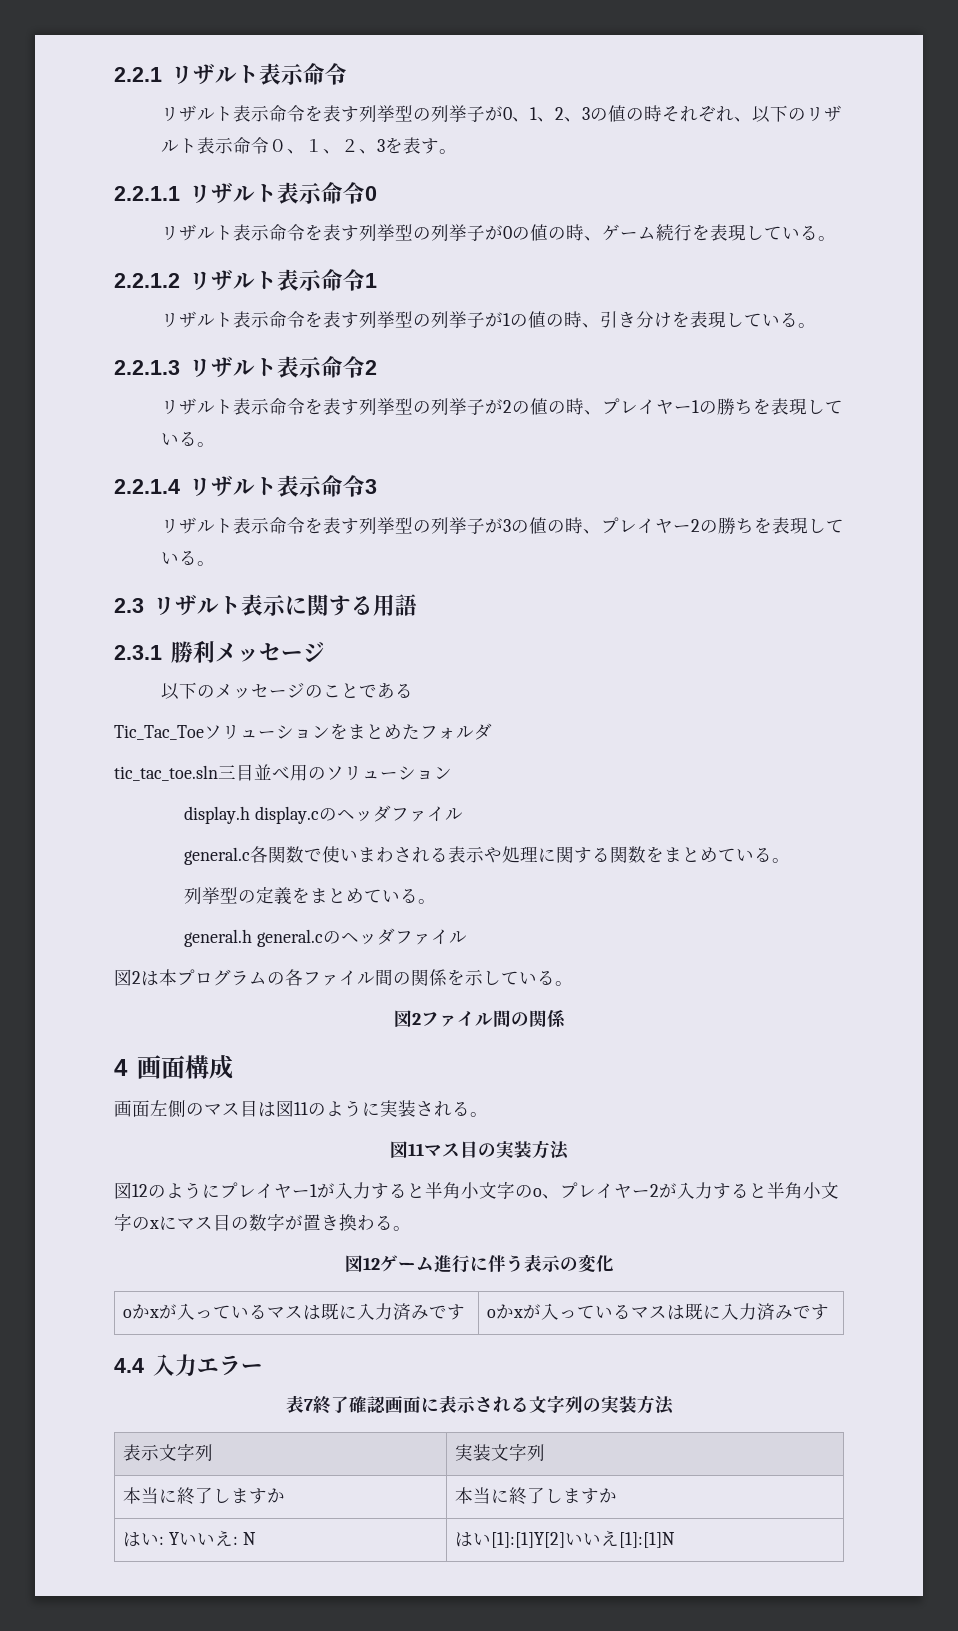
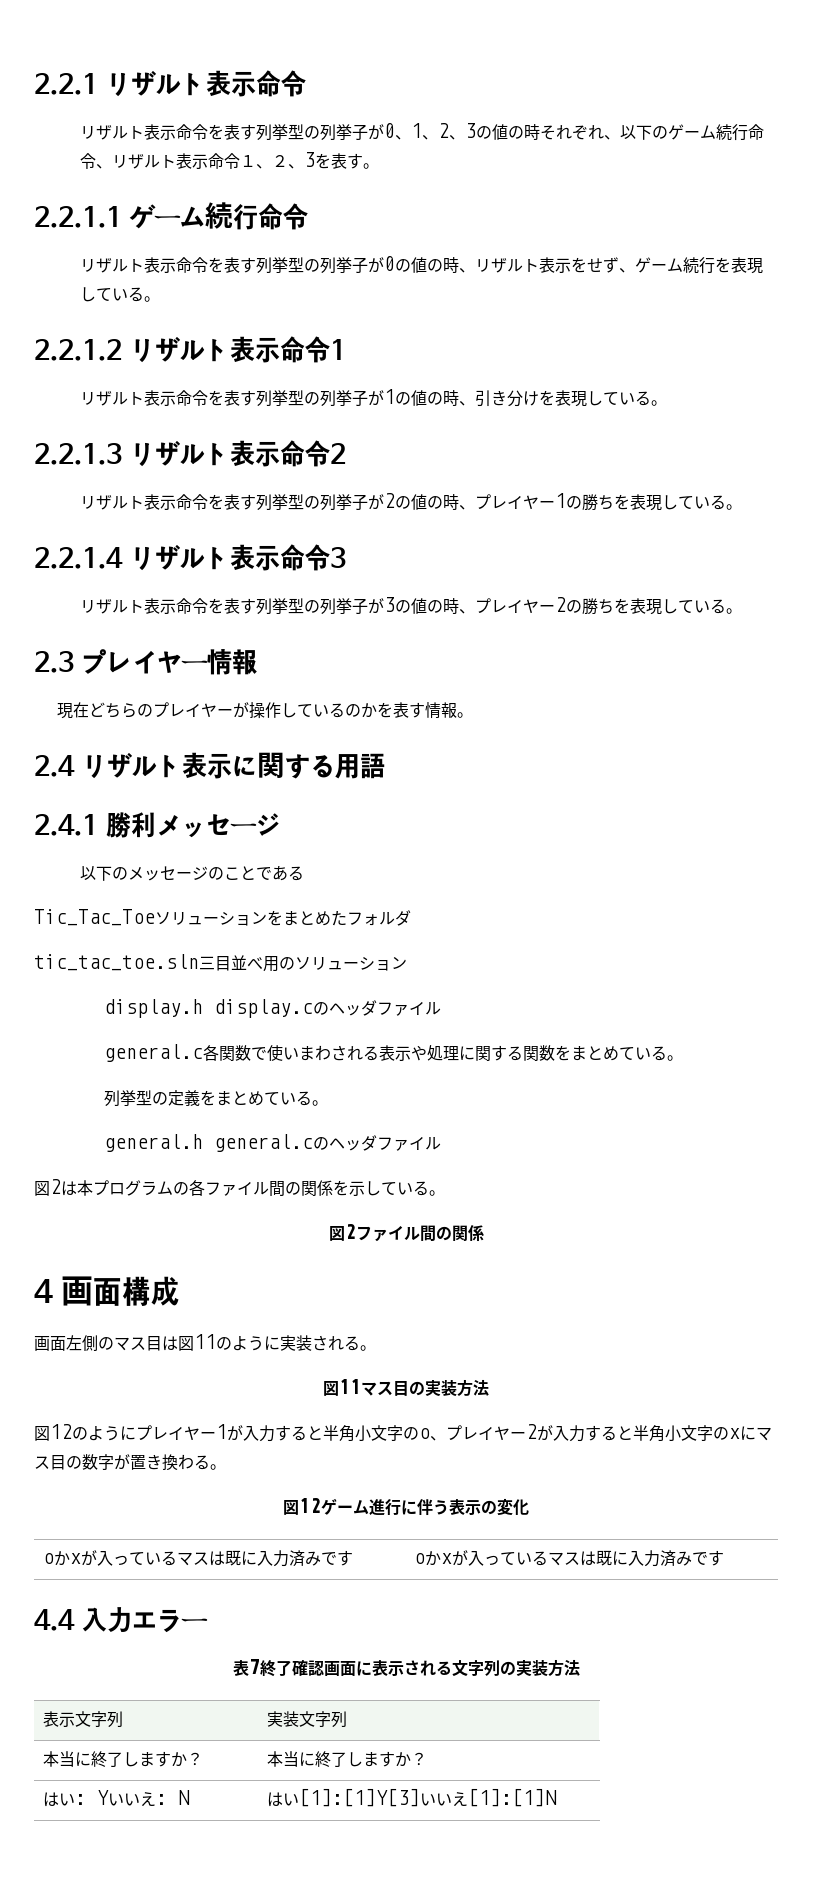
[805,105,842,122] [160,137,305,154] リザルト表示命令０、 -> [668,124,765,141] [80,153,241,169] ゲーム続行命令、リザルト表示命令
[188,182,377,204] リザルト表示命令0 -> [129,202,308,230] ゲーム続行命令
(602, 238) none -> [475,257,636,273] リザルト表示をせず、
(144, 605) none -> [82,649,257,675] [57,702,474,719] [34,755,75,777] プレイヤー情報 // 現在どちらのプレイヤーが操作しているのかを表す情報。 // 2.4
[114,645,162,660] 2.3.1 -> [34,814,98,836] 2.4.1
[455,1487,618,1505] | 本当に終了しますか -> [187,1752,204,1766] [267,1751,428,1767] ？ | 本当に終了しますか？
[491,1532,566,1548] [1]:[1]Y[2] -> [299,1788,421,1807] [1]:[1]Y[3]

